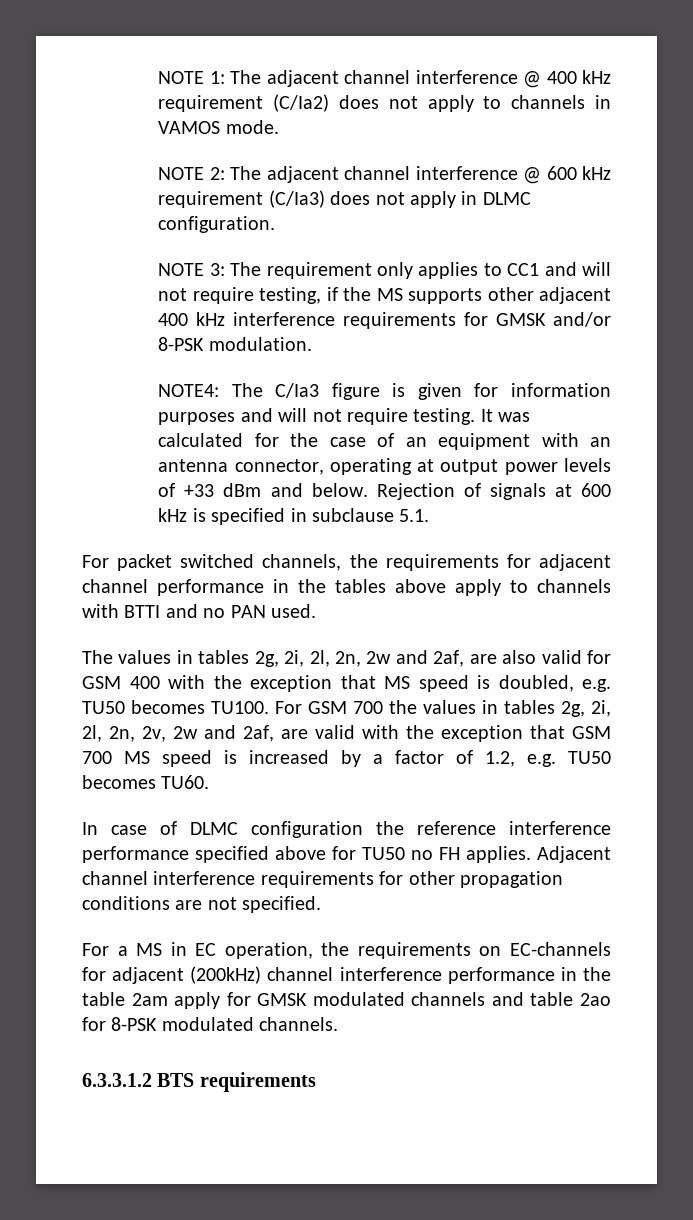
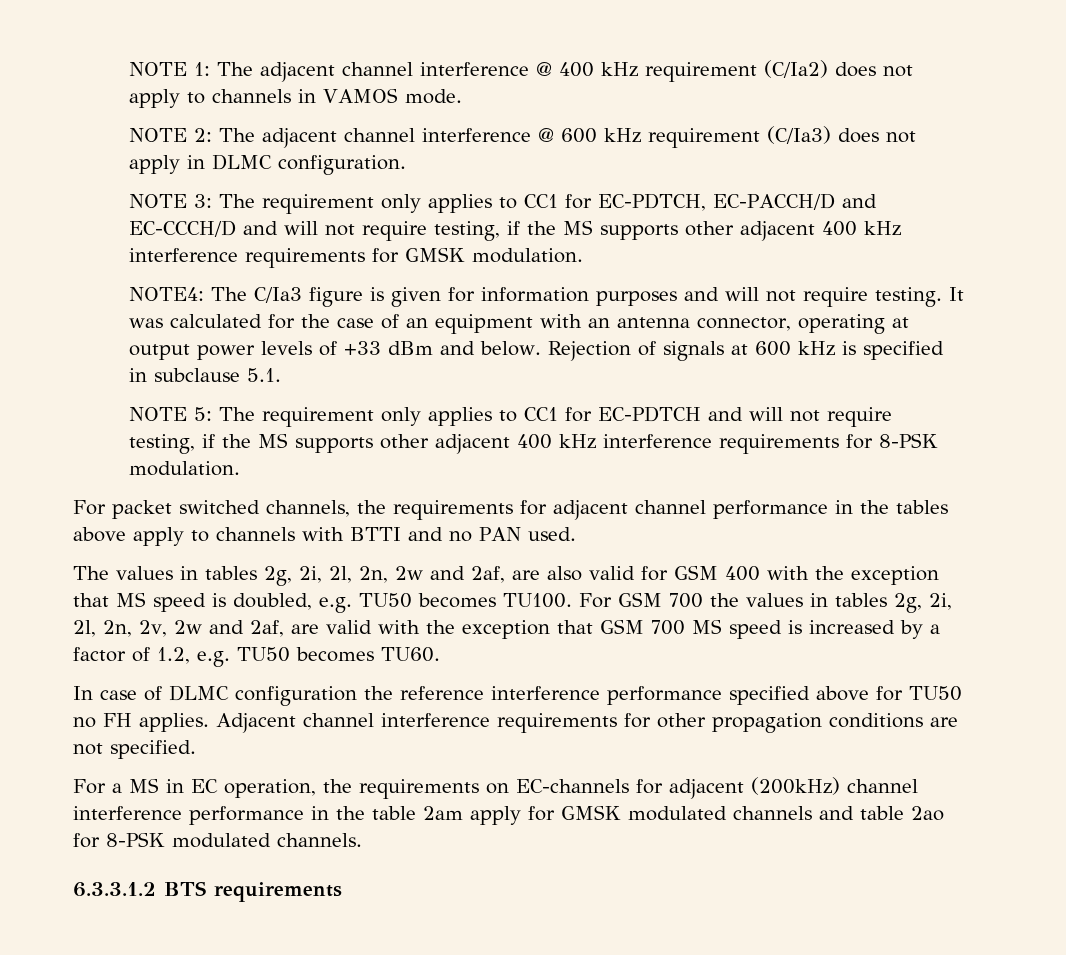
(540, 269) none -> [565,193,878,211] [129,220,237,237] for EC-PDTCH, EC-PACCH/D and EC-CCCH/D
[553,312,611,327] [158,337,205,351] and/or 8-PSK -> (466, 254) none
(430, 515) none -> [129,406,893,427] [129,433,939,454] [129,461,241,476] // NOTE 5: The requirement only applies to CC1 for EC-PDTCH and will not require testing, if the MS supports other adjacent 400 kHz interference requirements for 8-PSK modulation.

